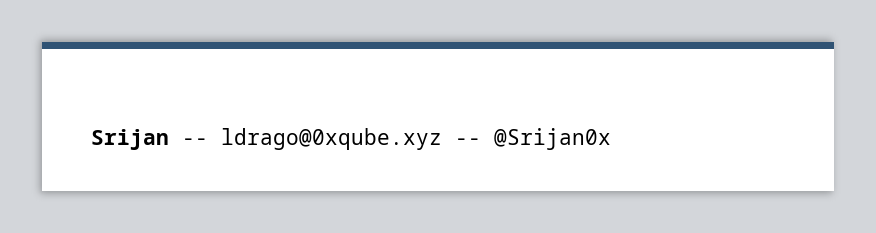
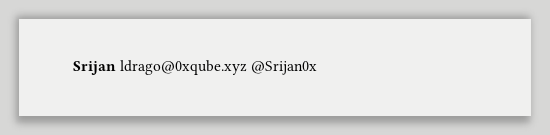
[182,128,481,150] -- ldrago@0xqube.xyz -- -> [120,60,248,75] ldrago@0xqube.xyz

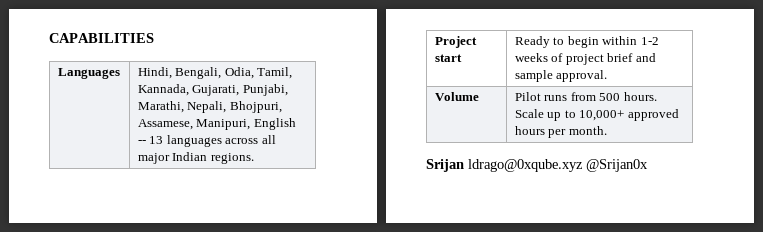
(73, 68) none -> [49,33,154,43] [57,68,120,79] [137,67,293,79] [137,84,288,96] [137,101,282,113] [137,118,296,130] [137,135,276,147] [137,152,254,164] [434,36,477,48] [434,54,462,62] [514,36,659,48] [514,53,656,65] [514,70,608,82] [434,92,479,101] [514,92,657,101] [514,109,679,121] [514,126,607,138] CAPABILITIES // Languages | Hindi, Bengali, Odia, Tamil, Kannada, Gujarati, Punjabi, Marathi, Nepali, Bhojpuri, Assamese, Manipuri, English -- 13 languages across all major Indian regions. // Project start | Ready to begin within 1-2 weeks of project brief and sample approval. // Volume | Pilot runs from 500 hours. Scale up to 10,000+ approved hours per month. //

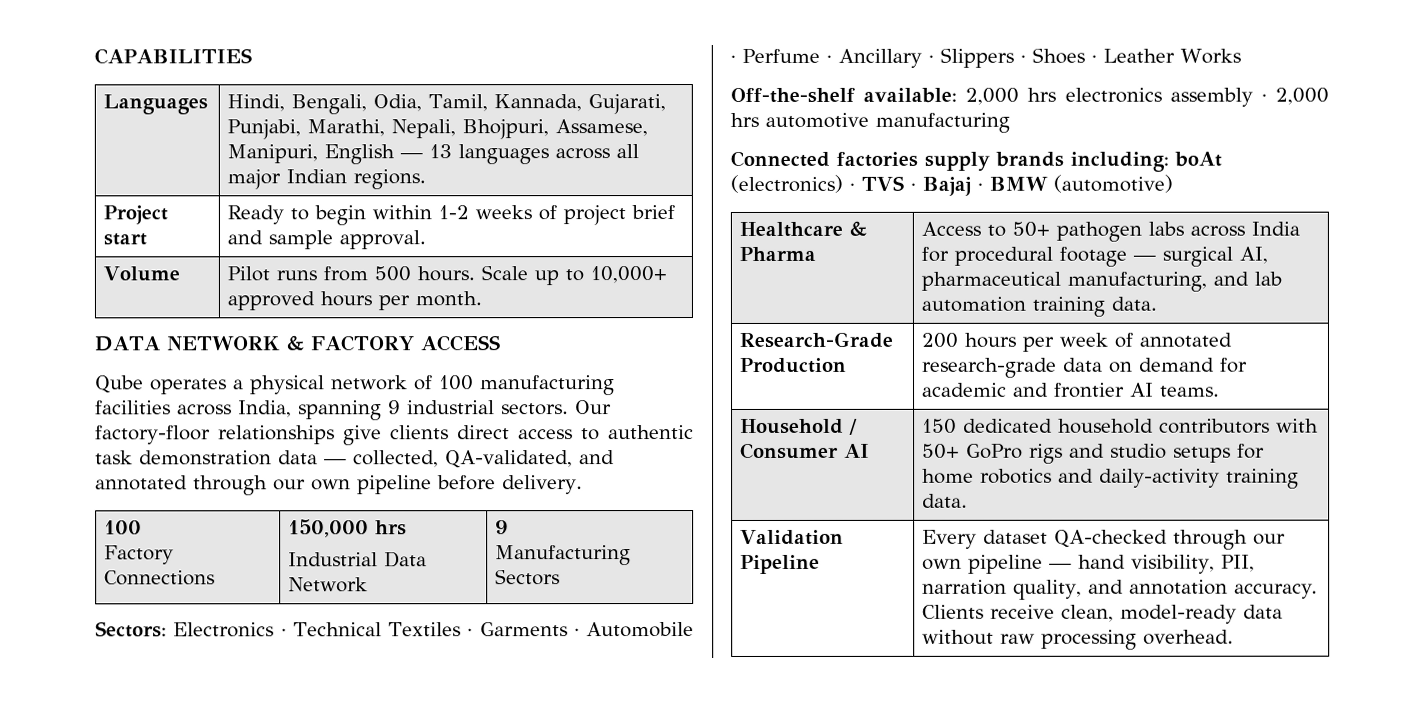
[137,140,146,144] -- -> [399,152,423,159] —
[426,159,648,172] Srijan ldrago@0xqube.xyz @Srijan0x -> [94,335,500,352] [95,375,615,396] [95,400,612,421] [95,425,694,446] [95,450,615,469] [95,475,583,496] [103,520,142,535] [103,545,174,565] [103,570,215,586] [287,519,407,538] [287,551,427,568] [287,577,368,593] [494,520,509,535] [494,545,631,566] [494,569,560,586] [95,621,694,638] [730,47,1241,68] [730,87,1329,107] [730,112,1010,133] [730,150,1222,172] [730,174,1173,196] [738,220,867,237] [738,246,816,261] [920,221,1300,242] [920,246,1268,267] [920,271,1282,292] [920,296,1157,317] [738,331,893,348] [739,357,847,373] [920,332,1232,352] [921,357,1248,378] [921,382,1220,398] [739,418,858,435] [739,442,870,459] [921,418,1319,434] [921,443,1265,464] [921,468,1299,489] [921,493,968,508] [739,529,844,545] [739,554,820,574] [921,529,1286,550] [921,554,1255,574] [921,579,1319,600] [921,604,1283,624] [921,629,1234,650] DATA NETWORK & FACTORY ACCESS // Qube operates a physical network of 100 manufacturing facilities across India, spanning 9 industrial sectors. Our factory-floor relationships give clients direct access to authentic task demonstration data — collected, QA-validated, and annotated through our own pipeline before delivery. // 100 // Factory Connections | 150,000 hrs // Industrial Data Network | 9 // Manufacturing Sectors // Sectors: Electronics · Technical Textiles · Garments · Automobile · Perfume · Ancillary · Slippers · Shoes · Leather Works // Off-the-shelf available: 2,000 hrs electronics assembly · 2,000 hrs automotive manufacturing // Connected factories supply brands including: boAt (electronics) · TVS · Bajaj · BMW (automotive) // Healthcare & Pharma | Access to 50+ pathogen labs across India for procedural footage — surgical AI, pharmaceutical manufacturing, and lab automation training data. // Research-Grade Production | 200 hours per week of annotated research-grade data on demand for academic and frontier AI teams. // Household / Consumer AI | 150 dedicated household contributors with 50+ GoPro rigs and studio setups for home robotics and daily-activity training data. // Validation Pipeline | Every dataset QA-checked through our own pipeline — hand visibility, PII, narration quality, and annotation accuracy. Clients receive clean, model-ready data without raw processing overhead.

